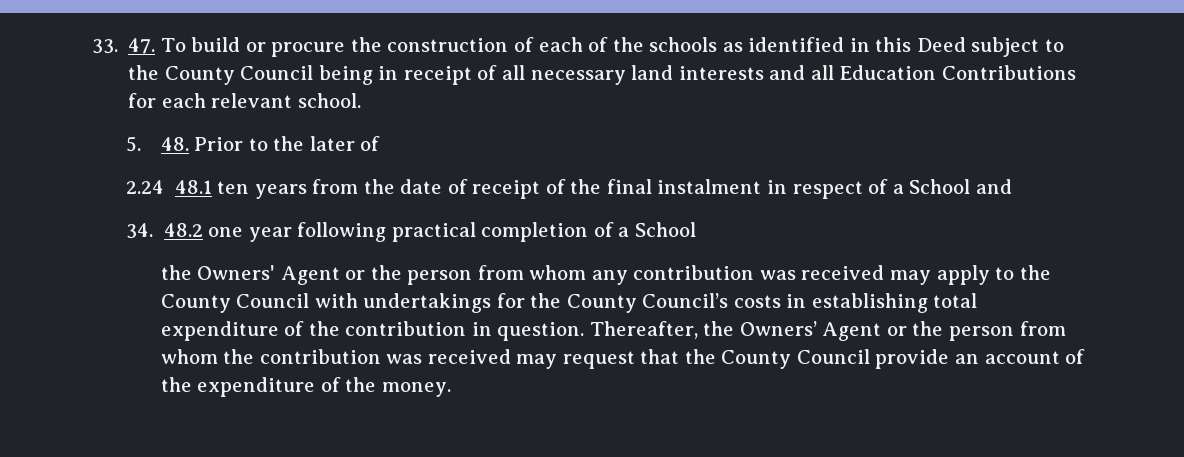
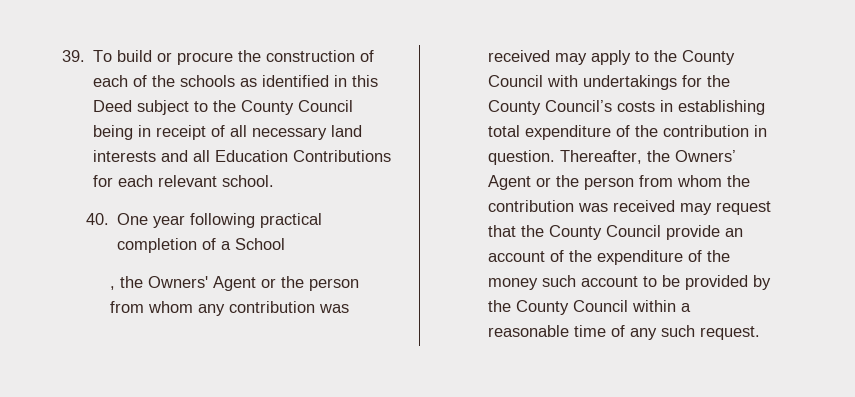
[92,38,156,54] 33. 47. -> [62,50,85,62] 39.
[126,136,381,152] [126,179,1012,199] [126,223,244,239] 5. 48. Prior to the later of // 2.24 48.1 ten years from the date of receipt of the final instalment in respect of a School and // 34. 48.2 one -> [86,213,149,225] 40. One
(696, 229) none -> [110,286,116,290] ,
[381,382,451,397] money. -> [488,275,772,290] [488,300,692,315] [488,325,761,340] money such account to be provided by the County Council within a reasonable time of any such request.

